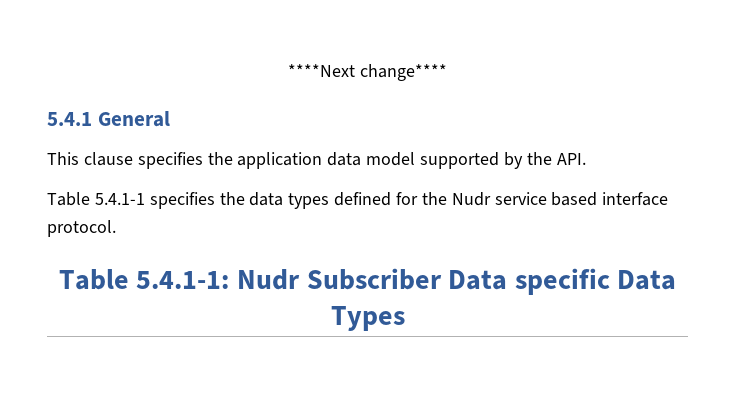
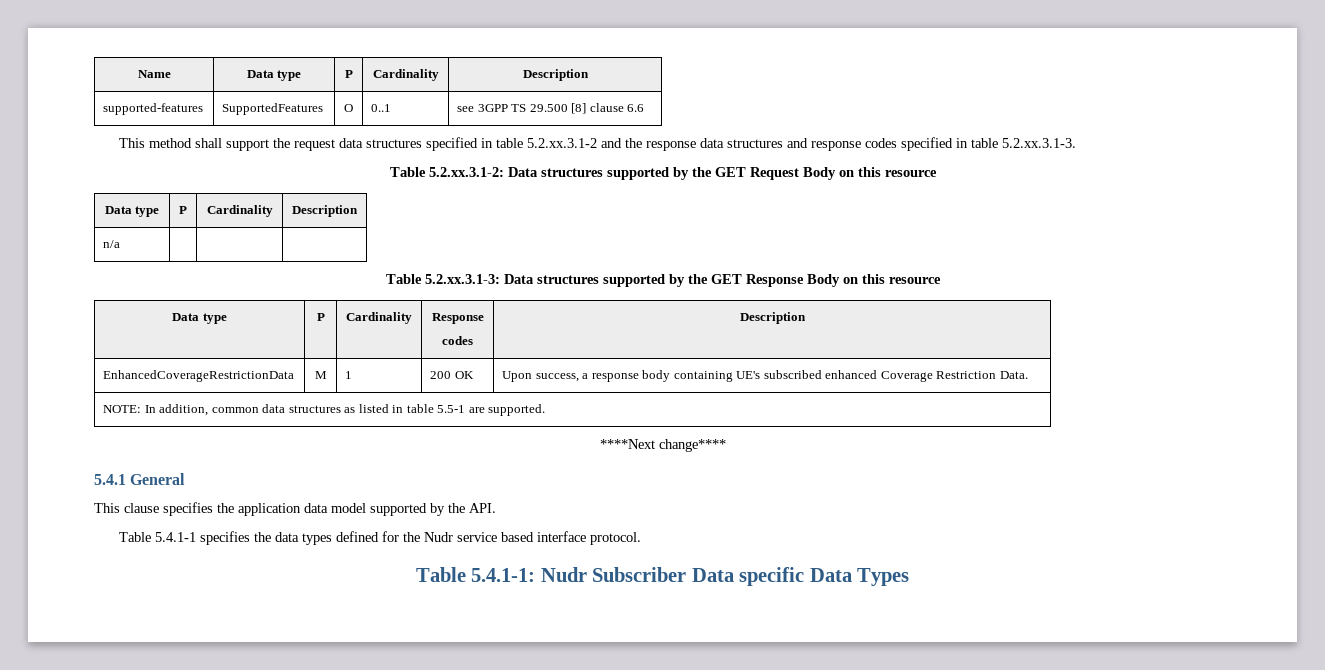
(288, 70) none -> [137,70,171,78] [246,70,302,81] [344,70,353,78] [372,69,439,81] [522,69,589,81] [103,103,204,115] [222,103,324,115] [344,104,353,112] [371,104,392,112] [457,103,645,114] [119,137,1077,151] [389,167,937,180] [104,206,160,217] [179,206,187,214] [206,205,273,217] [292,205,358,217] [103,240,121,248] [385,274,941,287] [172,313,227,324] [316,313,325,321] [346,312,412,324] [431,313,484,324] [442,336,474,345] [739,312,806,324] [103,370,295,382] [314,371,327,379] [345,371,353,379] [430,371,474,379] [502,370,1028,382] [103,404,546,416] Name | Data type | P | Cardinality | Description // supported-features | SupportedFeatures | O | 0..1 | see 3GPP TS 29.500 [8] clause 6.6 // This method shall support the request data structures specified in table 5.2.xx.3.1-2 and the response data structures and response codes specified in table 5.2.xx.3.1-3. // Table 5.2.xx.3.1-2: Data structures supported by the GET Request Body on this resource // Data type | P | Cardinality | Description // n/a | | | // Table 5.2.xx.3.1-3: Data structures supported by the GET Response Body on this resource // Data type | P | Cardinality | Response // codes | Description // EnhancedCoverageRestrictionData | M | 1 | 200 OK | Upon success, a response body containing UE's subscribed enhanced Coverage Restriction Data. // NOTE: In addition, common data structures as listed in table 5.5-1 are supported. //

